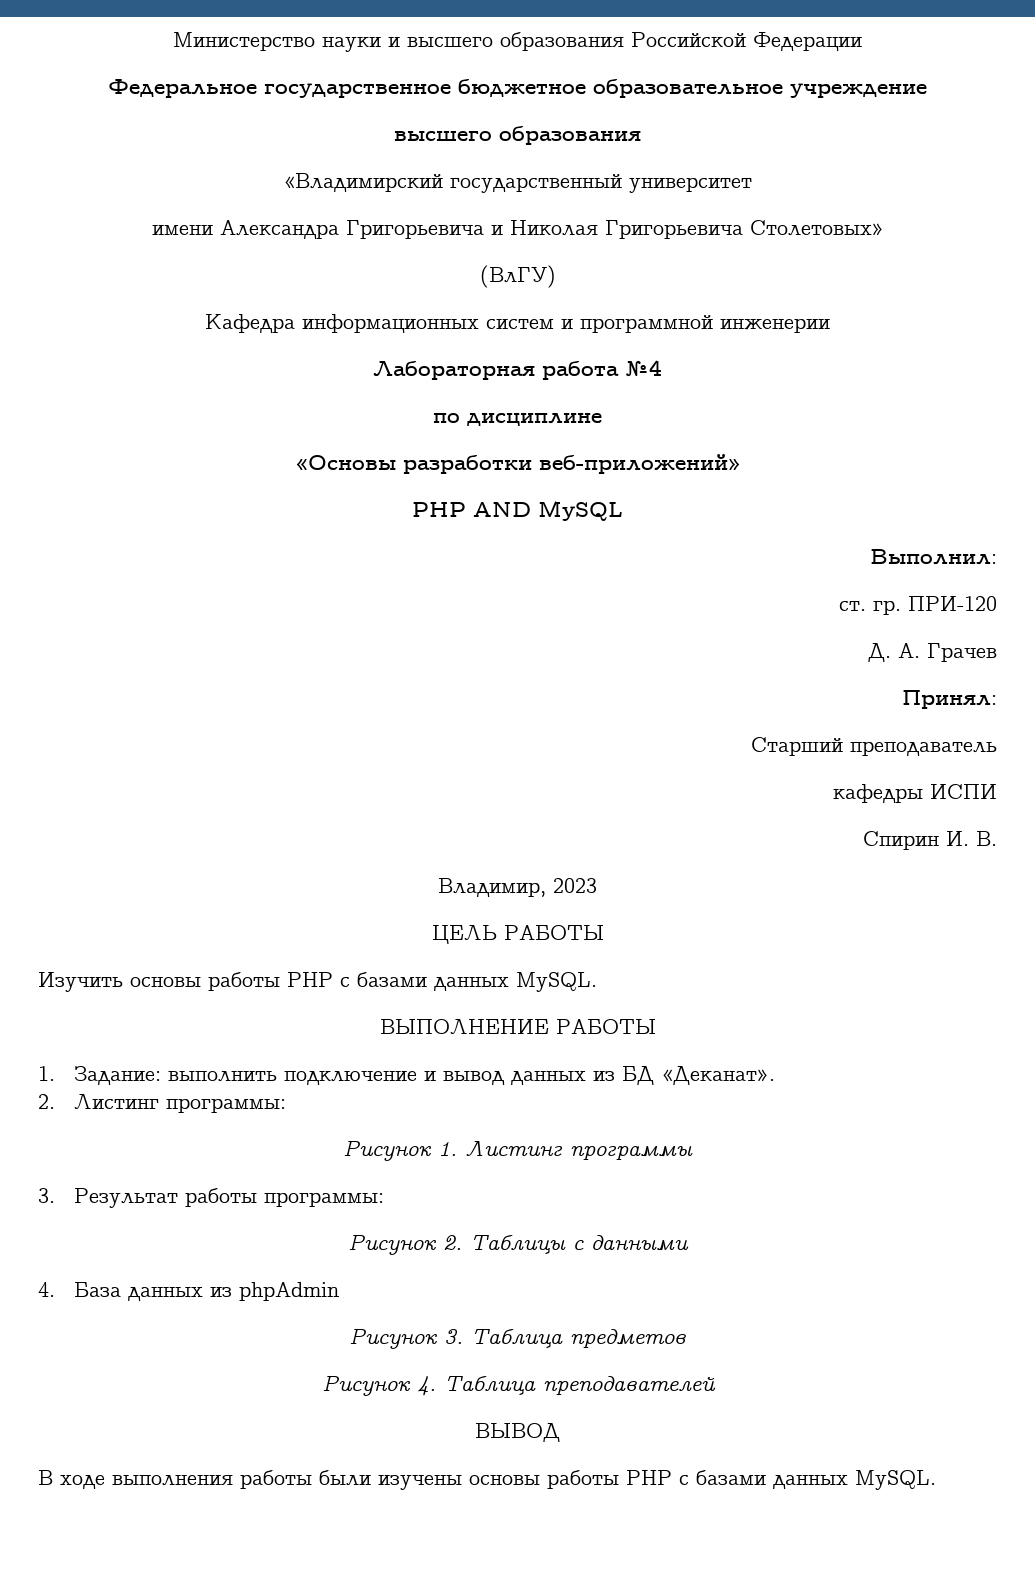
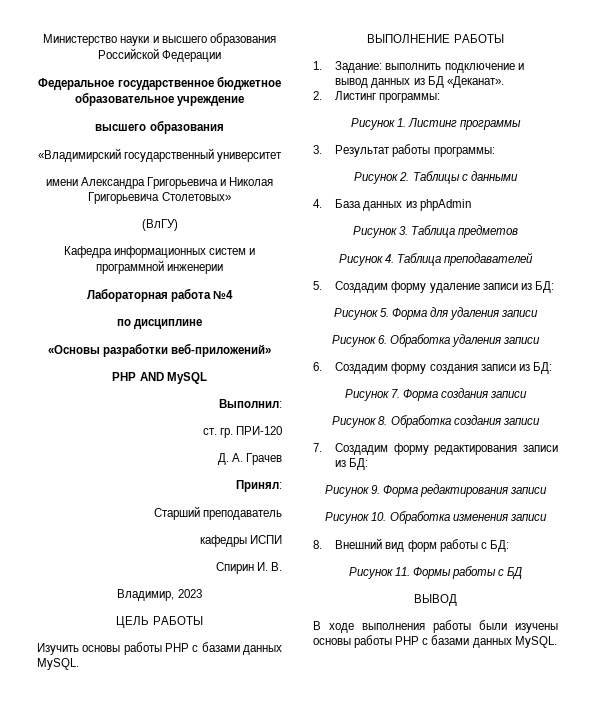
(716, 1385) none -> [313,281,554,293] [333,307,539,320] [331,334,541,347] [313,362,552,374] [344,388,528,401] [332,415,540,428] [313,443,558,455] [335,458,369,470] [324,484,548,497] [325,511,547,524] [313,538,509,552] [348,566,523,579] // 5. Создадим форму удаление записи из БД: // Рисунок 5. Форма для удаления записи // Рисунок 6. Обработка удаления записи // 6. Создадим форму создания записи из БД: // Рисунок 7. Форма создания записи // Рисунок 8. Обработка создания записи // 7. Создадим форму редактирования записи из БД: // Рисунок 9. Форма редактирования записи // Рисунок 10. Обработка изменения записи // 8. Внешний вид форм работы с БД: // Рисунок 11. Формы работы с БД

